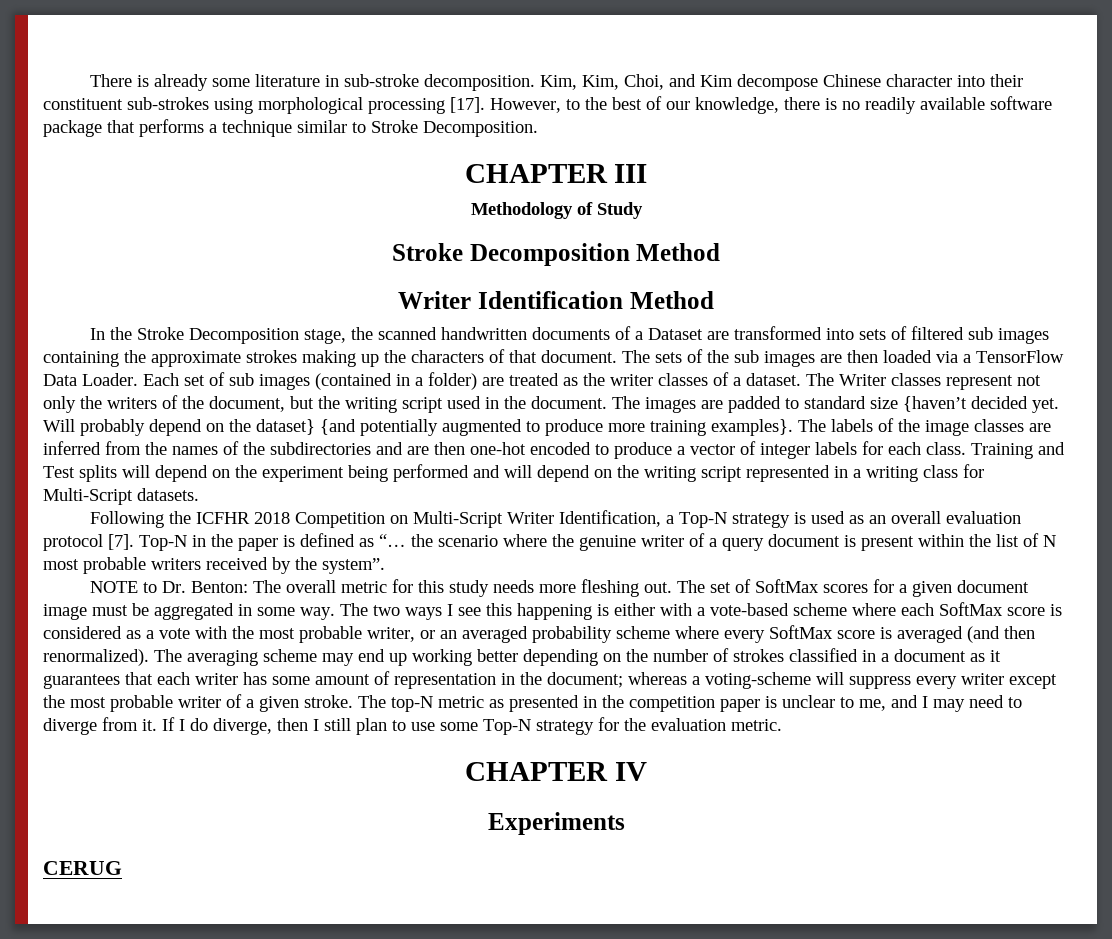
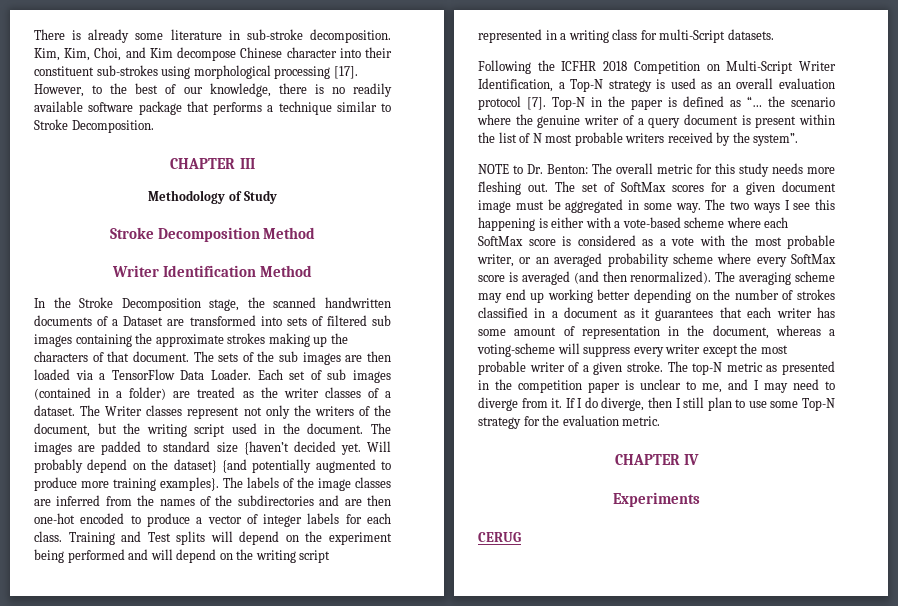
[43,488,133,505] Multi-Script -> [659,29,726,43] multi-Script
[547,672,623,688] document; -> [712,325,769,339] document,

